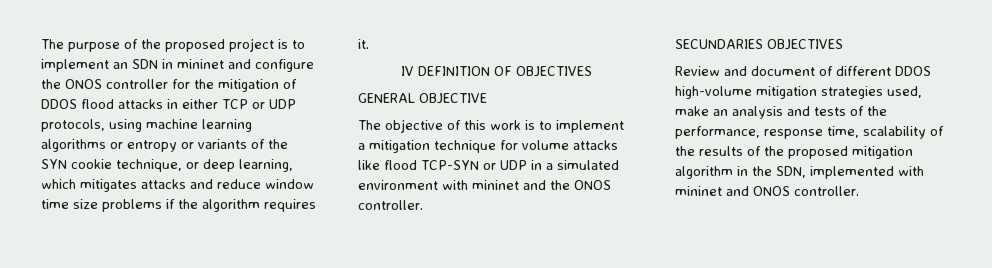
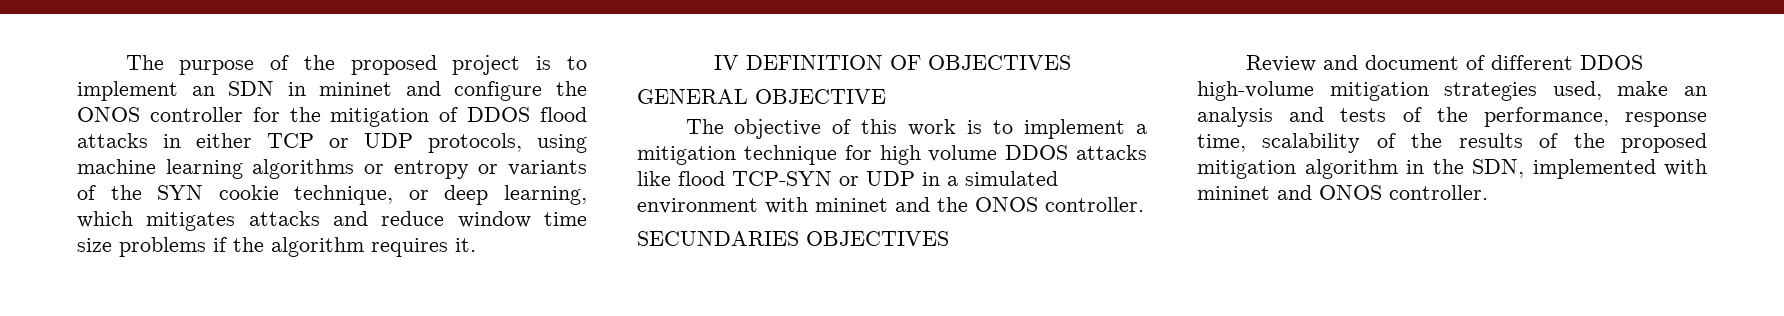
[522,140,569,150] volume -> [879,145,1069,165] high volume DDOS

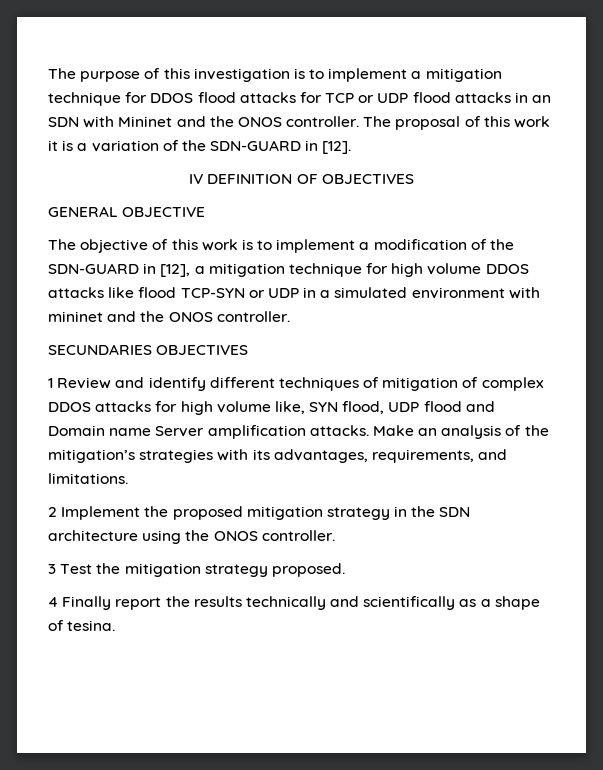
[303,55,587,75] [77,81,587,101] [77,107,459,127] the proposed project is to implement an SDN in mininet and configure the ONOS controller for the mitigation of -> [163,68,502,82] [48,92,148,106] this investigation is to implement a mitigation technique for
[163,133,252,148] in either -> [299,92,322,103] for
[428,133,587,153] [77,159,588,179] [77,185,587,205] [77,211,587,231] [77,237,476,257] protocols, using machine learning algorithms or entropy or variants of the SYN cookie technique, or deep learning, which mitigates attacks and reduce window time size problems if the algorithm requires it. -> [412,92,552,103] [48,116,551,130] [48,140,352,154] flood attacks in an SDN with Mininet and the ONOS controller. The proposal of this work it is a variation of the SDN-GUARD in [12].
(1147, 129) none -> [373,239,515,250] [48,263,205,277] modification of the SDN-GUARD in [12], a
(949, 238) none -> [48,378,53,388] 1
[1364,55,1643,70] [1197,81,1707,101] [1197,107,1707,127] [1197,133,1559,153] document of different DDOS high-volume mitigation strategies used, make an analysis and tests of the performance, response time, scalability of the results of -> [148,377,544,391] [48,401,495,415] [48,425,549,439] [48,449,508,463] [48,473,128,484] [48,506,141,520] identify different techniques of mitigation of complex DDOS attacks for high volume like, SYN flood, UDP flood and Domain name Server amplification attacks. Make an analysis of the mitigation’s strategies with its advantages, requirements, and limitations. // 2 Implement
[1304,159,1398,179] algorithm -> [326,507,390,520] strategy
[1472,159,1707,179] [1197,185,1488,200] SDN, implemented with mininet and ONOS controller. -> [439,507,471,517] [48,530,335,544] [48,563,345,577] [48,596,540,610] [48,620,116,631] SDN architecture using the ONOS controller. // 3 Test the mitigation strategy proposed. // 4 Finally report the results technically and scientifically as a shape of tesina.

